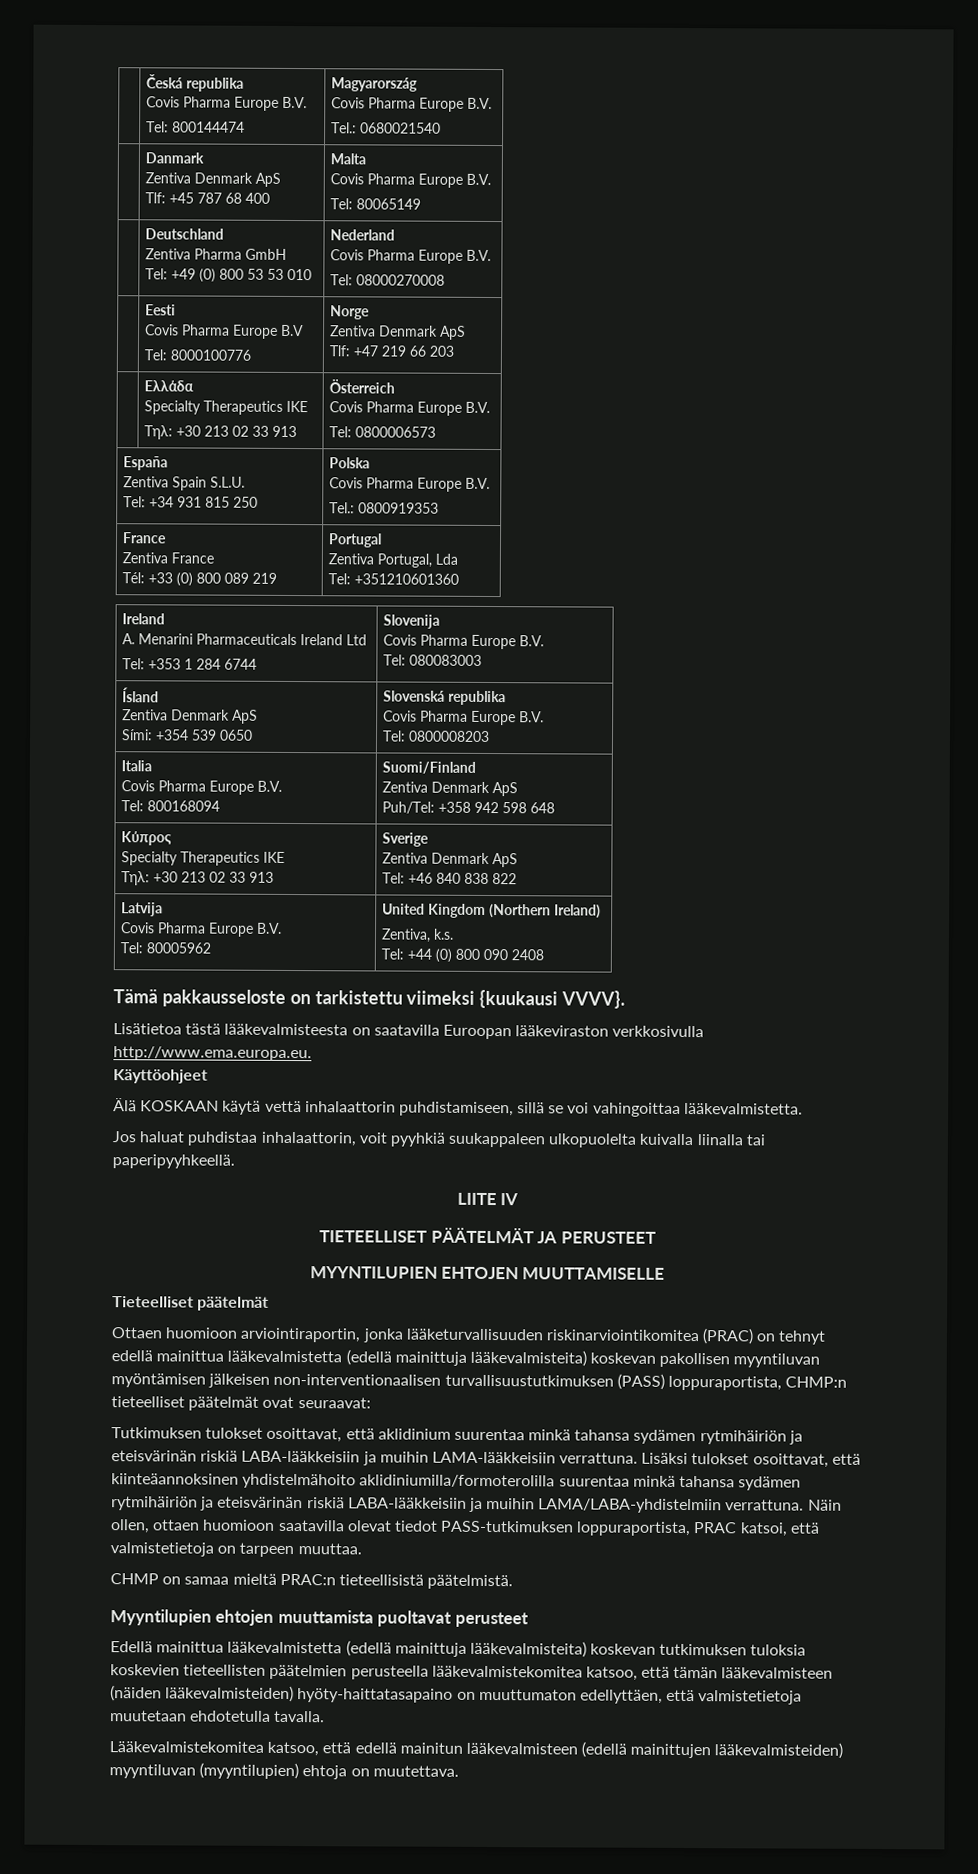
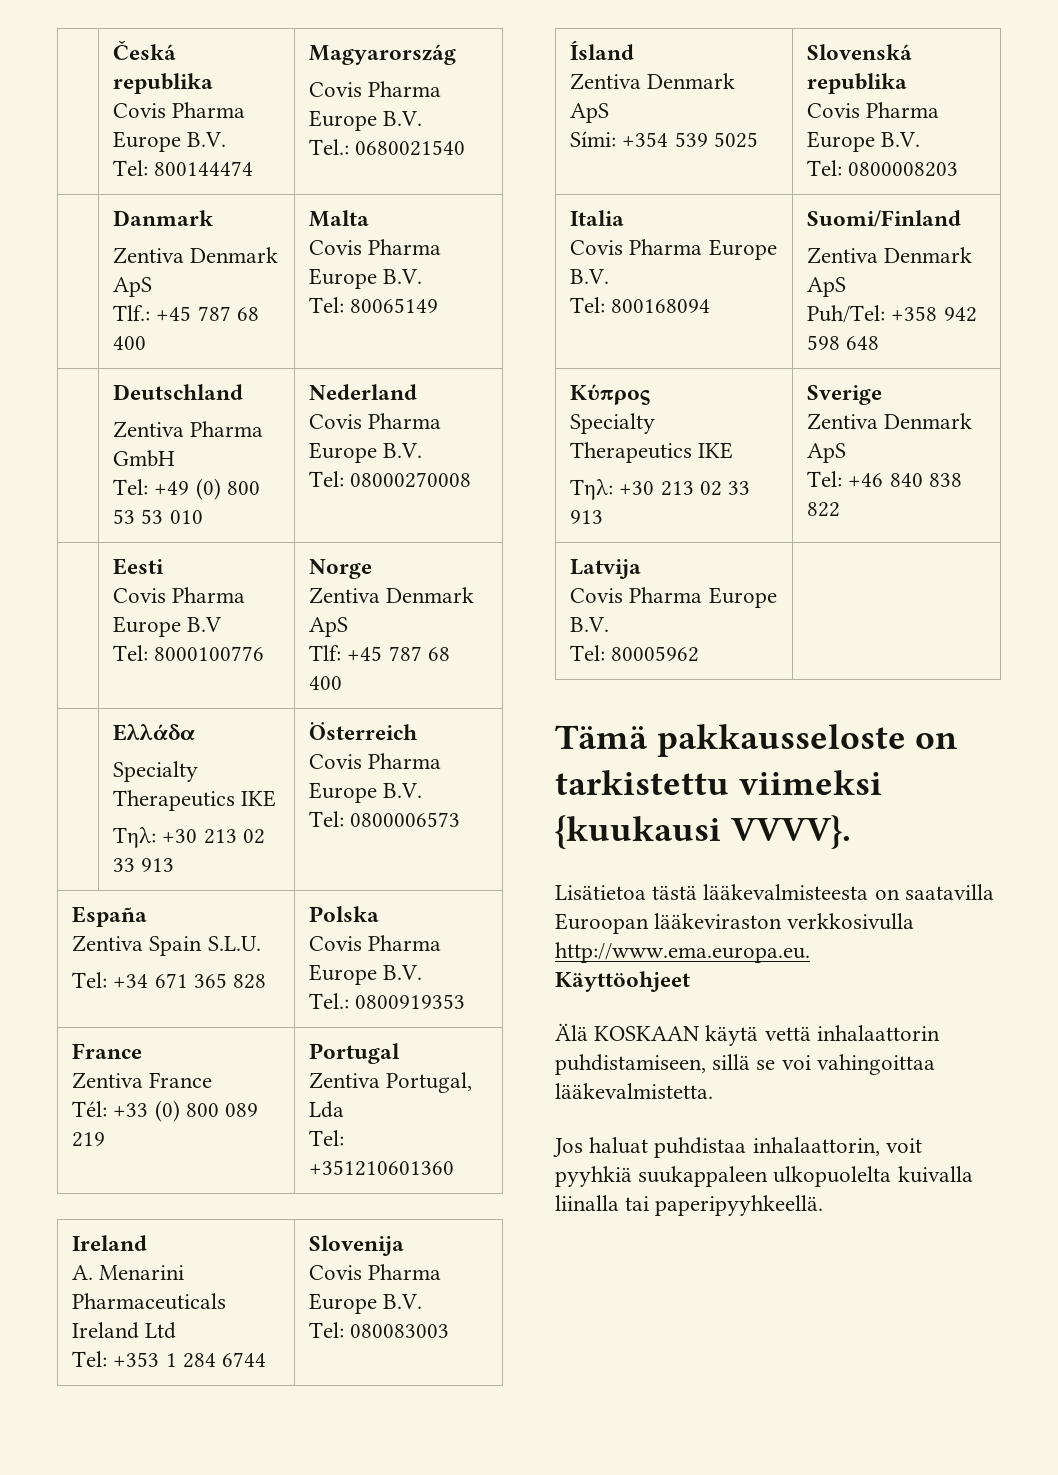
[144,192,166,204] Tlf: -> [113,305,151,321] Tlf.:
[352,345,454,357] +47 219 66 203 -> [347,646,450,661] [309,676,343,690] +45 787 68 400
[176,496,258,508] 931 815 250 -> [154,973,266,989] 671 365 828
[218,729,253,741] 0650 -> [713,132,758,148] 5025
[381,903,601,919] [380,928,454,943] [380,948,544,963] United Kingdom (Northern Ireland) // Zentiva, k.s. // Tel: +44 (0) 800 090 2408 -> (700, 654) none
[456,1192,519,1206] [319,1227,656,1244] [309,1266,666,1280] [112,1296,270,1311] [111,1327,827,1345] [111,1349,821,1368] [111,1373,848,1391] [111,1396,371,1411] [111,1427,803,1445] [111,1450,861,1468] [111,1473,802,1491] [111,1496,842,1514] [110,1519,820,1537] [110,1542,362,1558] [110,1573,514,1590] [110,1609,529,1628] [110,1640,807,1658] [110,1664,834,1681] [110,1685,803,1705] [110,1710,326,1723] [109,1741,844,1759] [109,1762,459,1780] // LIITE IV // TIETEELLISET PÄÄTELMÄT JA PERUSTEET // MYYNTILUPIEN EHTOJEN MUUTTAMISELLE // Tieteelliset päätelmät // Ottaen huomioon arviointiraportin, jonka lääketurvallisuuden riskinarviointikomitea (PRAC) on tehnyt edellä mainittua lääkevalmistetta (edellä mainittuja lääkevalmisteita) koskevan pakollisen myyntiluvan myöntämisen jälkeisen non-interventionaalisen turvallisuustutkimuksen (PASS) loppuraportista, CHMP:n tieteelliset päätelmät ovat seuraavat: // Tutkimuksen tulokset osoittavat, että aklidinium suurentaa minkä tahansa sydämen rytmihäiriön ja eteisvärinän riskiä LABA-lääkkeisiin ja muihin LAMA-lääkkeisiin verrattuna. Lisäksi tulokset osoittavat, että kiinteäannoksinen yhdistelmähoito aklidiniumilla/formoterolilla suurentaa minkä tahansa sydämen rytmihäiriön ja eteisvärinän riskiä LABA-lääkkeisiin ja muihin LAMA/LABA-yhdistelmiin verrattuna. Näin ollen, ottaen huomioon saatavilla olevat tiedot PASS-tutkimuksen loppuraportista, PRAC katsoi, että valmistetietoja on tarpeen muuttaa. // CHMP on samaa mieltä PRAC:n tieteellisistä päätelmistä. // Myyntilupien ehtojen muuttamista puoltavat perusteet // Edellä mainittua lääkevalmistetta (edellä mainittuja lääkevalmisteita) koskevan tutkimuksen tuloksia koskevien tieteellisten päätelmien perusteella lääkevalmistekomitea katsoo, että tämän lääkevalmisteen (näiden lääkevalmisteiden) hyöty-haittatasapaino on muuttumaton edellyttäen, että valmistetietoja muutetaan ehdotetulla tavalla. // Lääkevalmistekomitea katsoo, että edellä mainitun lääkevalmisteen (edellä mainittujen lääkevalmisteiden) myyntiluvan (myyntilupien) ehtoja on muutettava. -> (824, 1205) none

